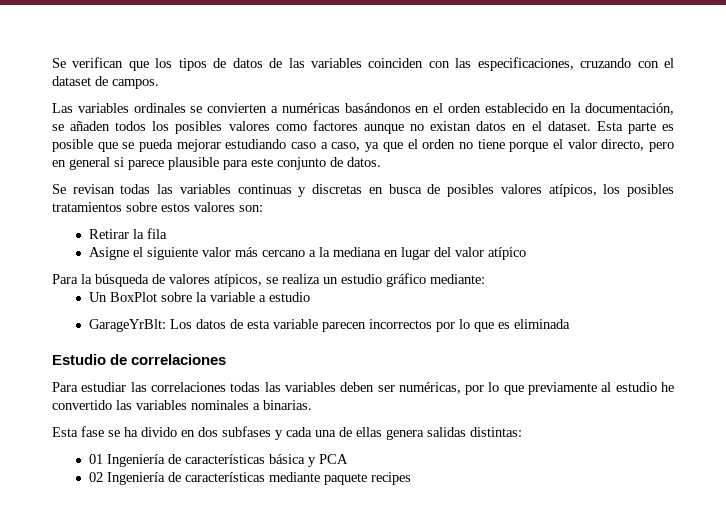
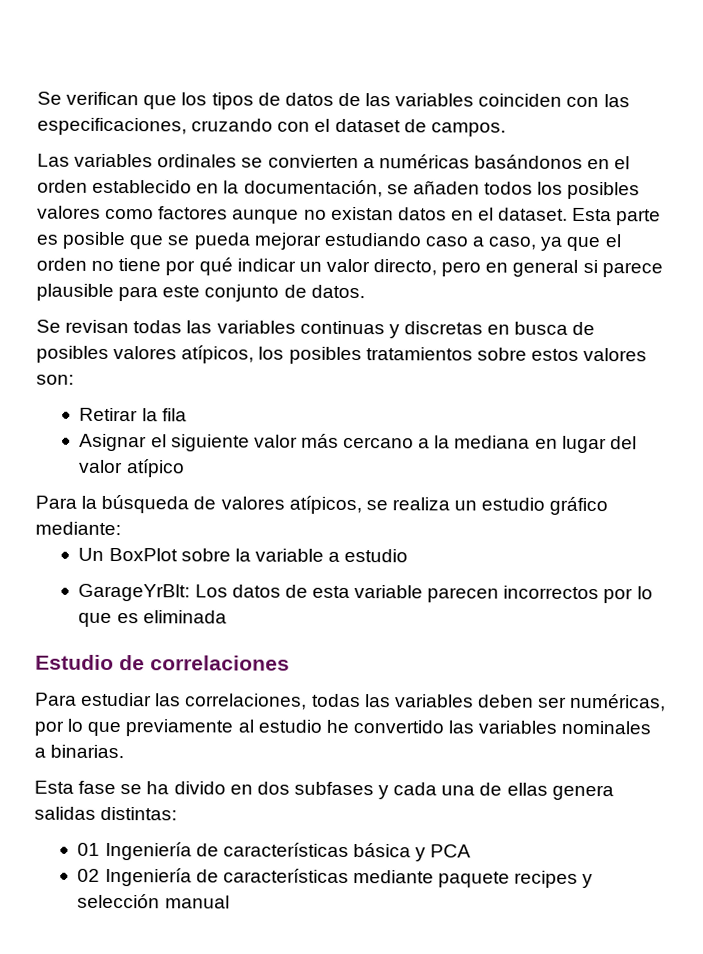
[509,139,563,152] porque el -> [165,257,322,276] por qué indicar un
[89,247,130,260] Asigne -> [79,433,148,452] Asignar
[150,382,226,392] correlaciones -> [185,693,308,710] correlaciones,
(412, 478) none -> [582,873,594,889] [77,893,230,909] y selección manual

